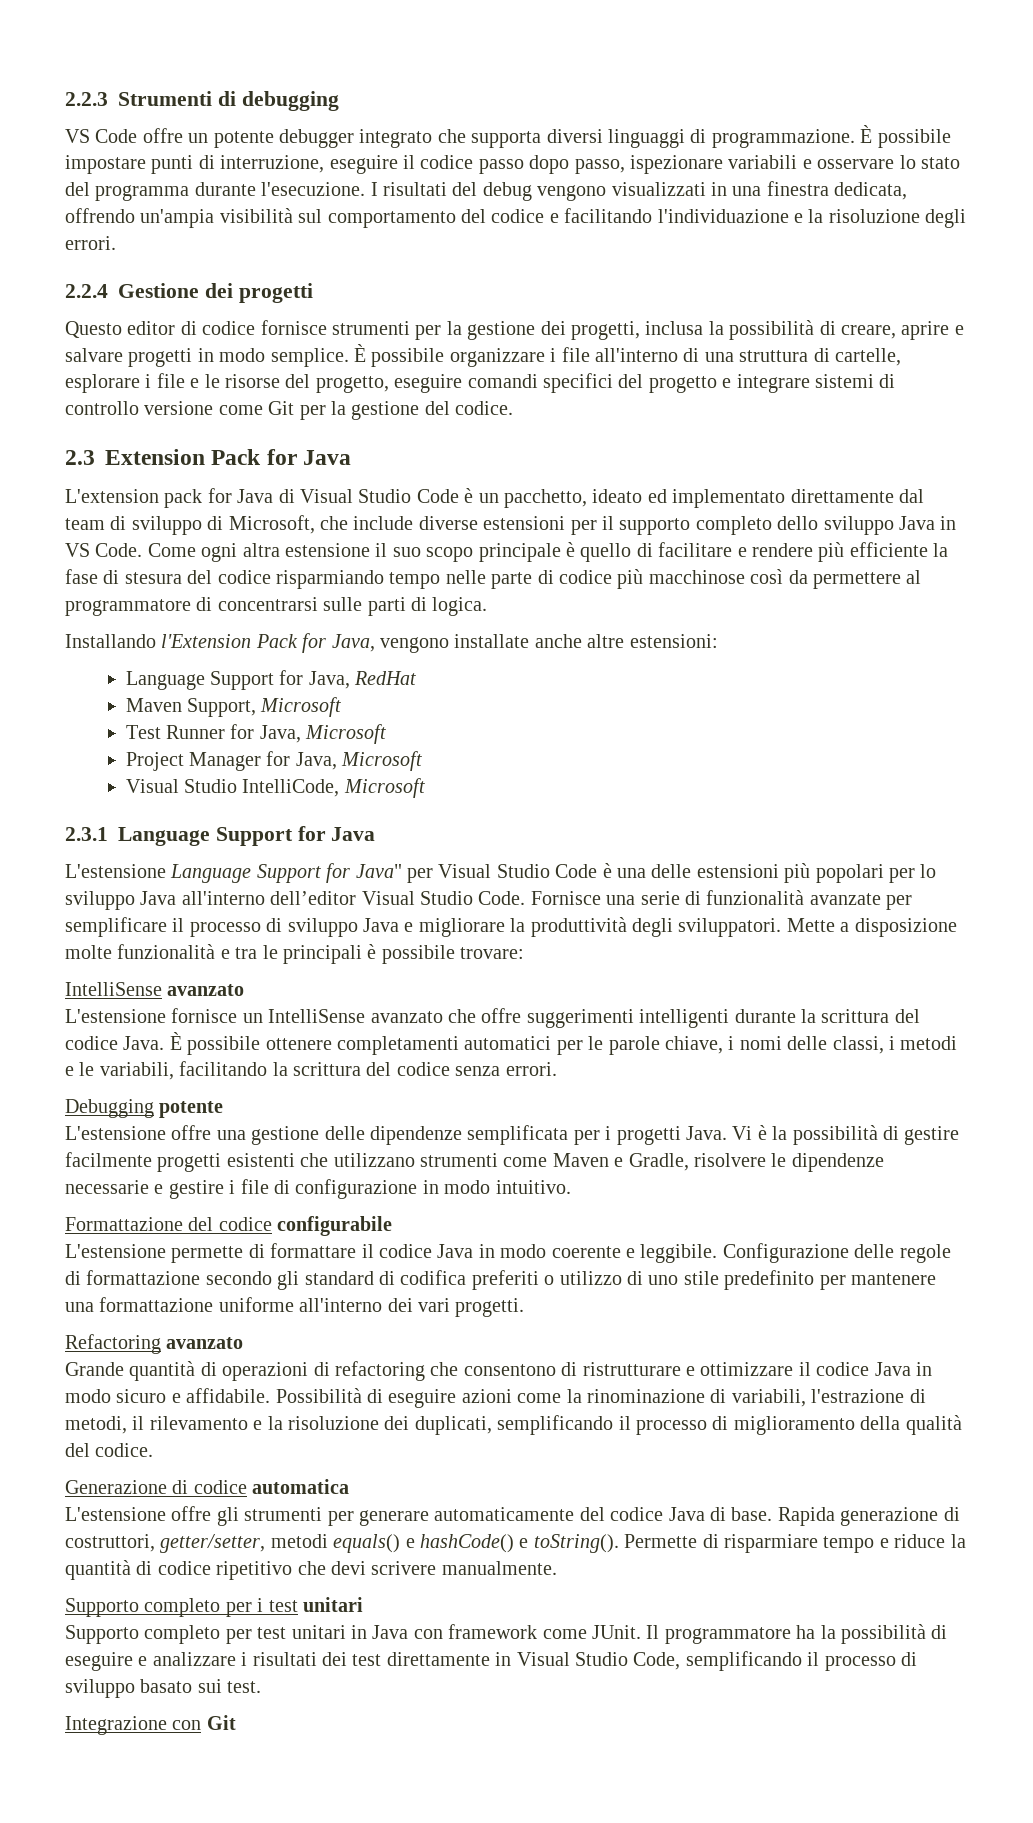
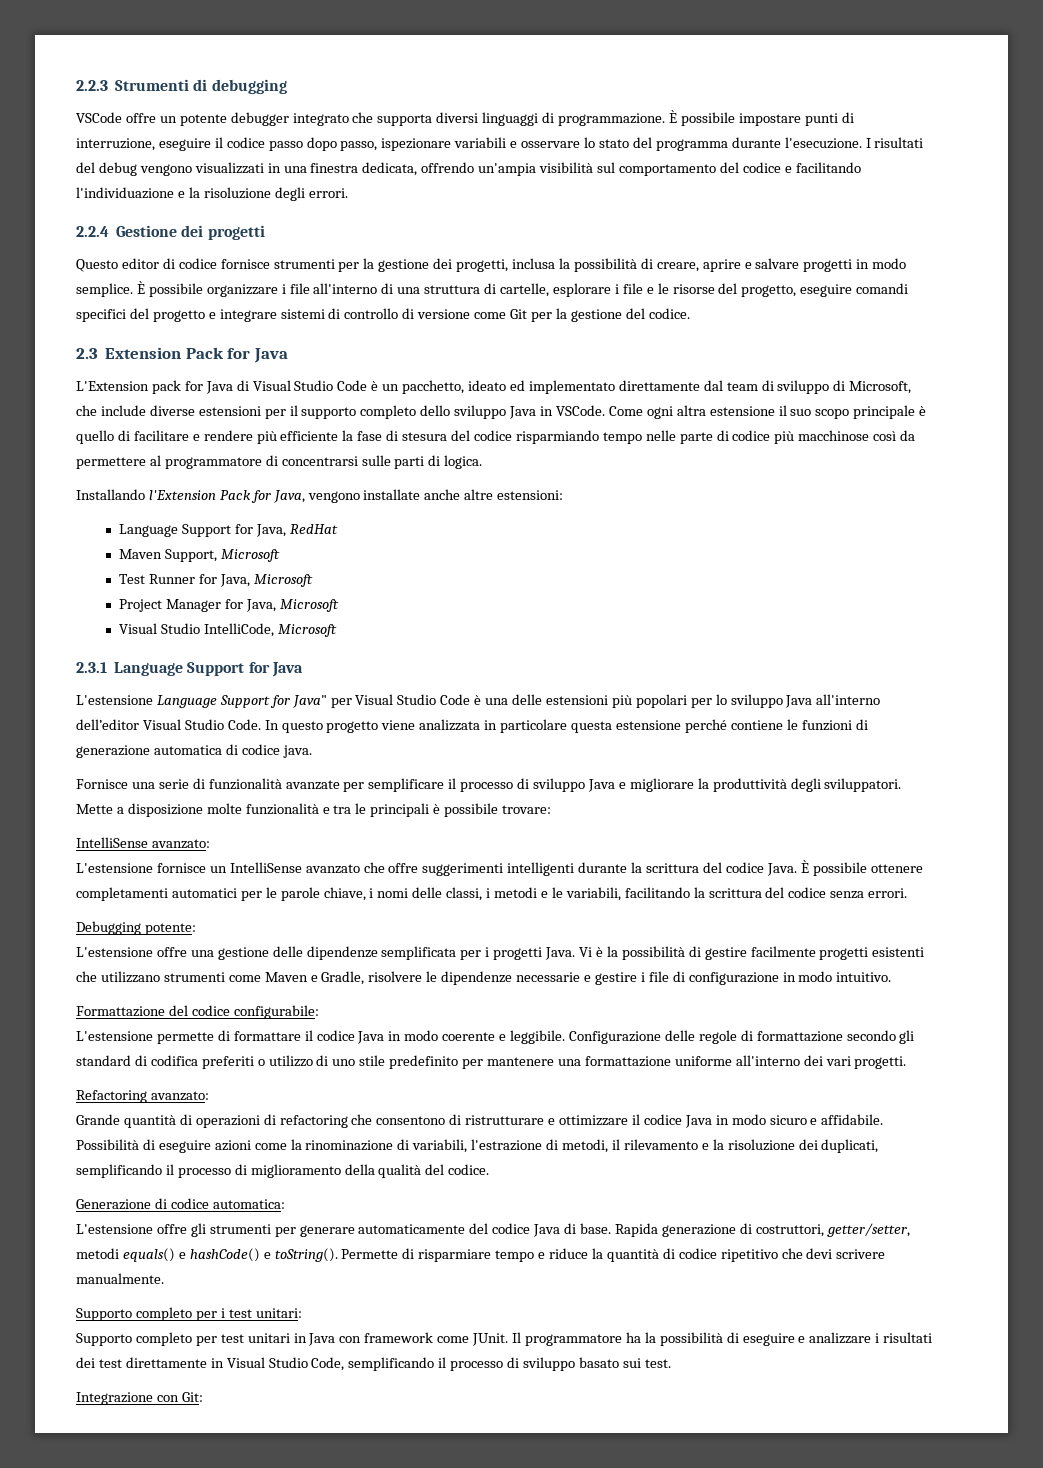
[65,129,138,143] VS Code -> [76,112,122,123] VSCode
(139, 408) none -> [402,308,415,319] di
[65,489,159,503] L'extension -> [76,381,149,391] L'Extension
[65,543,143,557] VS Code. -> [555,405,605,416] VSCode.
(526, 898) none -> [264,719,868,733] [76,744,312,758] In questo progetto viene analizzata in particolare questa estensione perché contiene le funzioni di generazione automatica di codice java. //
[167,984,245,996] avanzato -> [151,839,210,849] avanzato:
[159,1101,224,1118] potente -> [144,923,196,935] potente:
[277,1216,393,1236] configurabile -> [233,1005,319,1019] configurabile:
[166,1337,244,1349] avanzato -> [150,1091,209,1101] avanzato:
[252,1479,350,1494] automatica -> [212,1199,285,1209] automatica:
[303,1597,363,1612] unitari -> [255,1308,302,1318] unitari:
[206,1715,236,1730] Git -> [181,1392,203,1402] Git:

